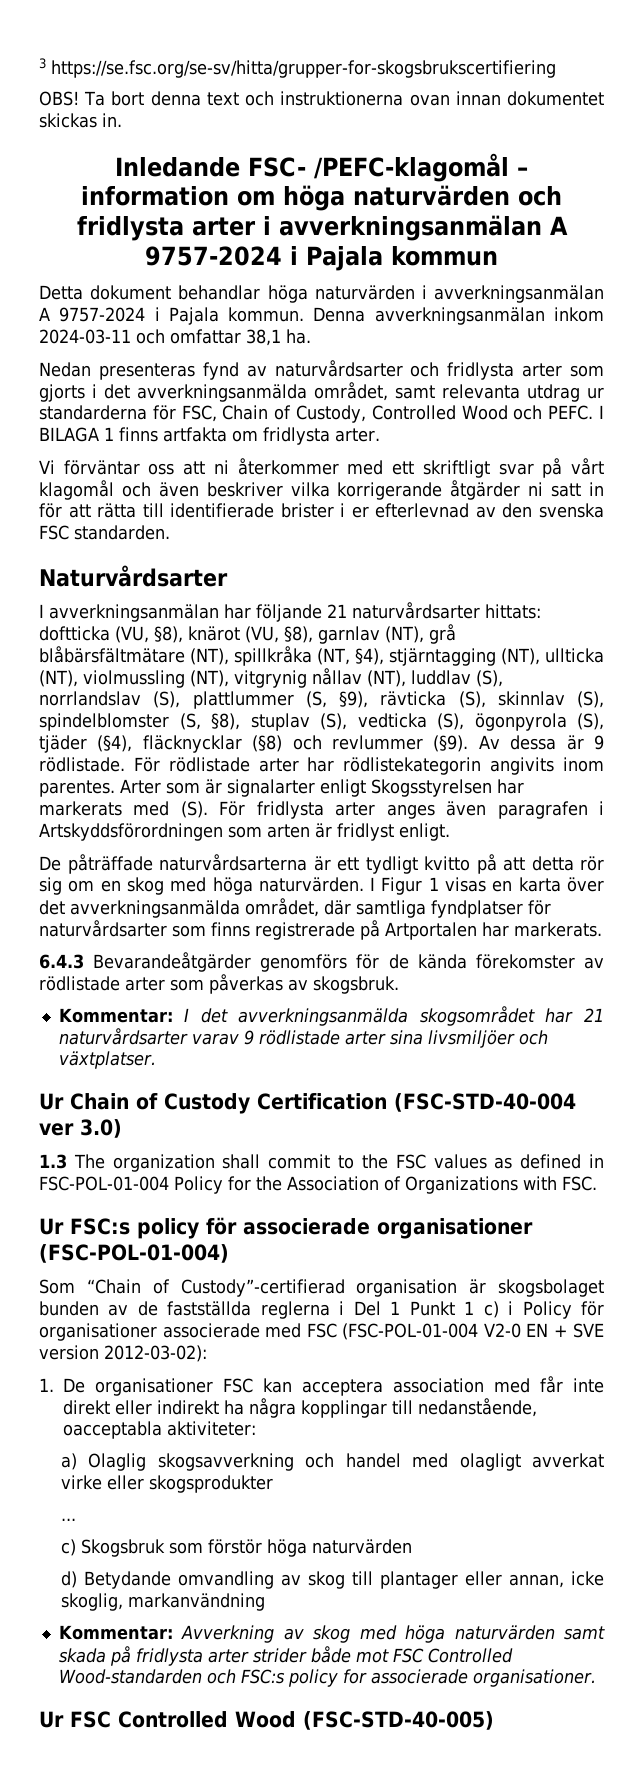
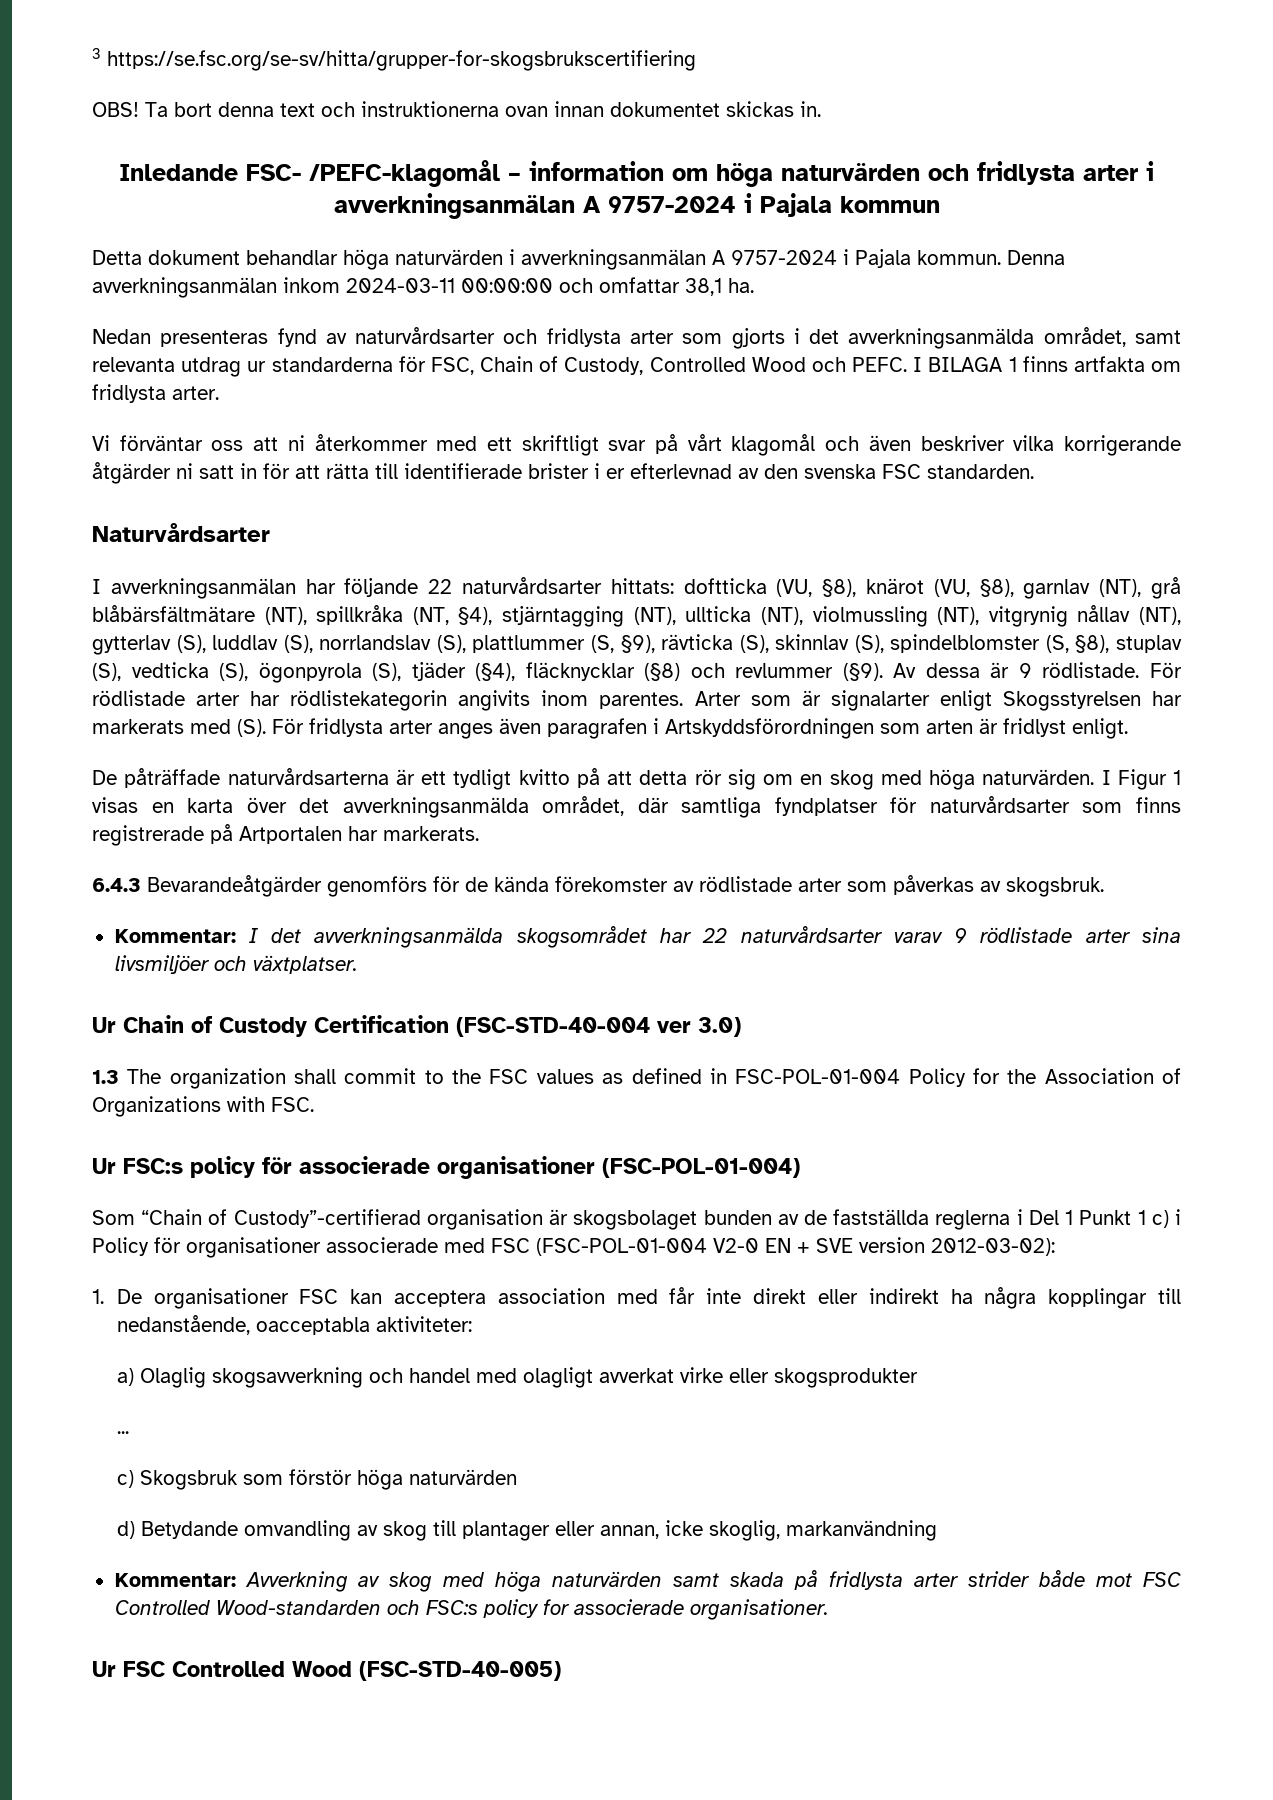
(131, 336) none -> [461,278,553,293] 00:00:00
[327,604,347,618] 21 -> [428,579,453,594] 22
(406, 678) none -> [92,635,206,655] gytterlav (S),
[584,1008,604,1022] 21 -> [702,928,728,943] 22

